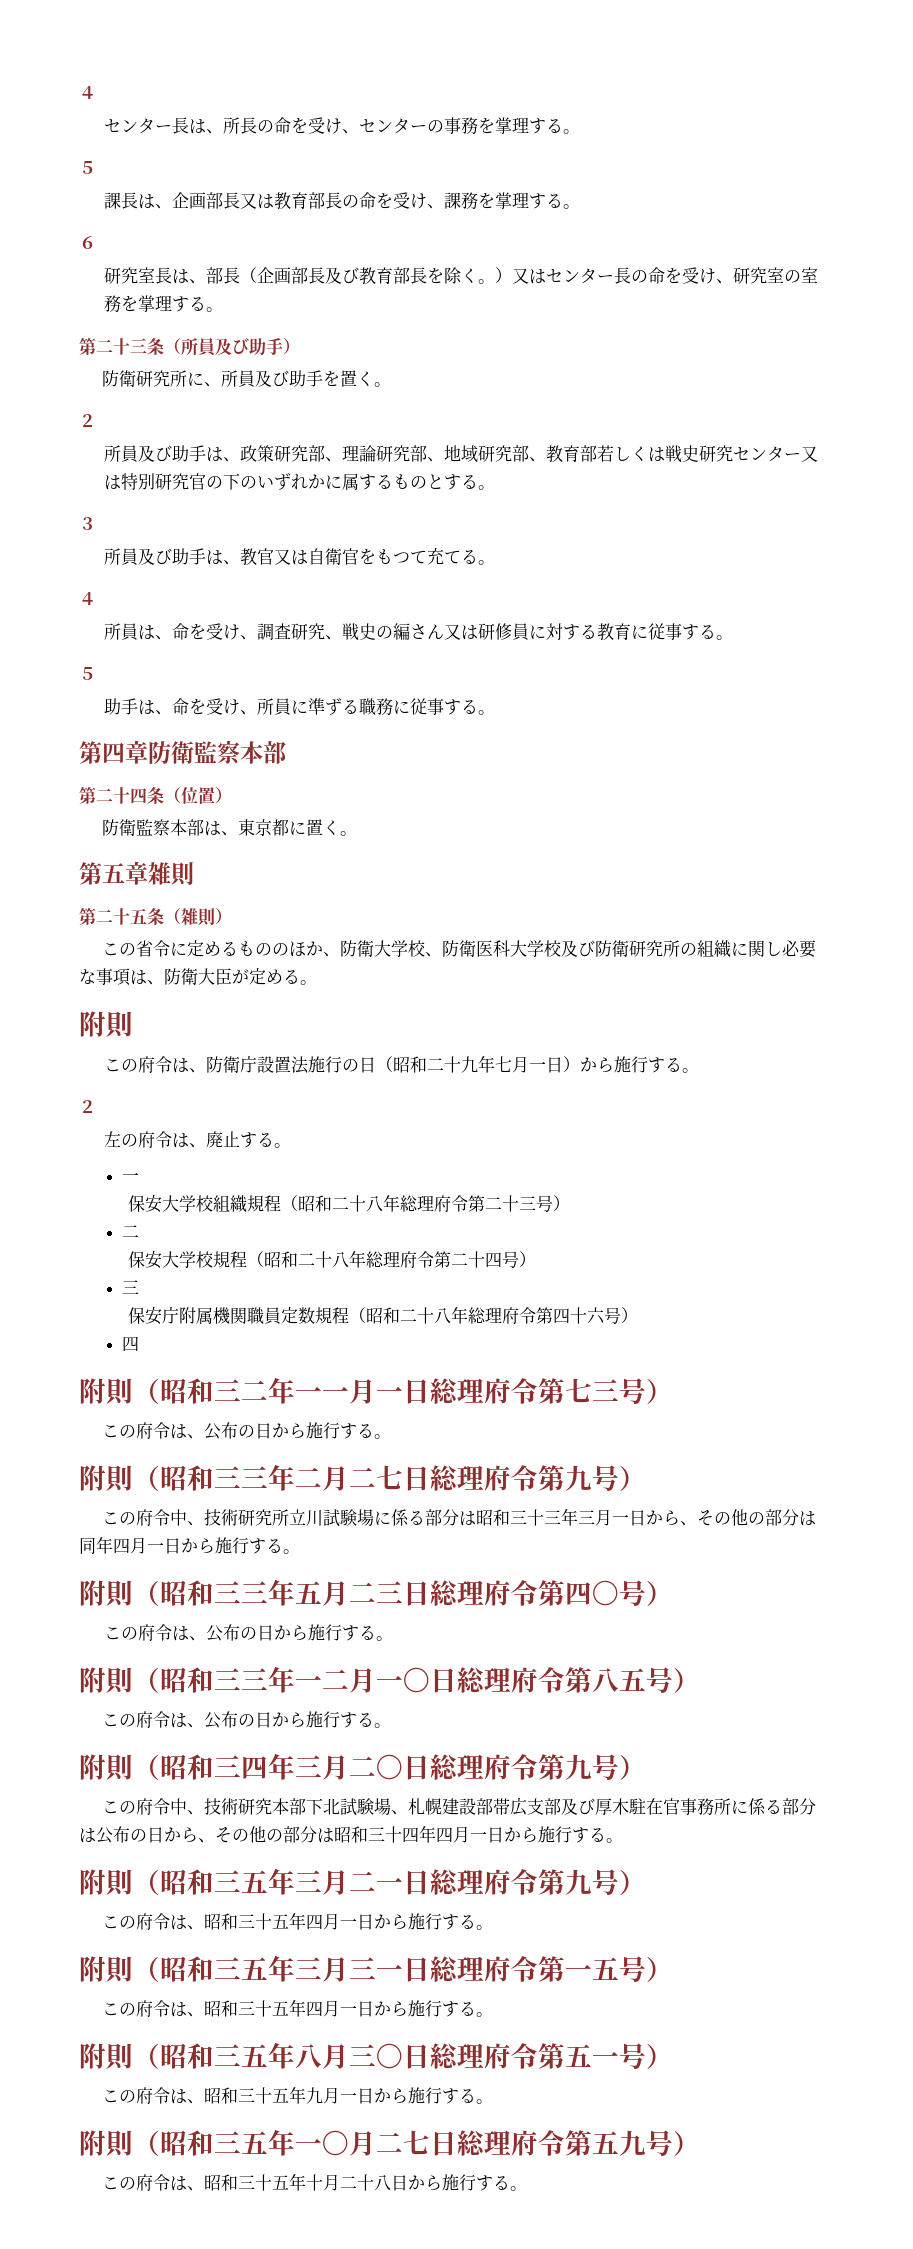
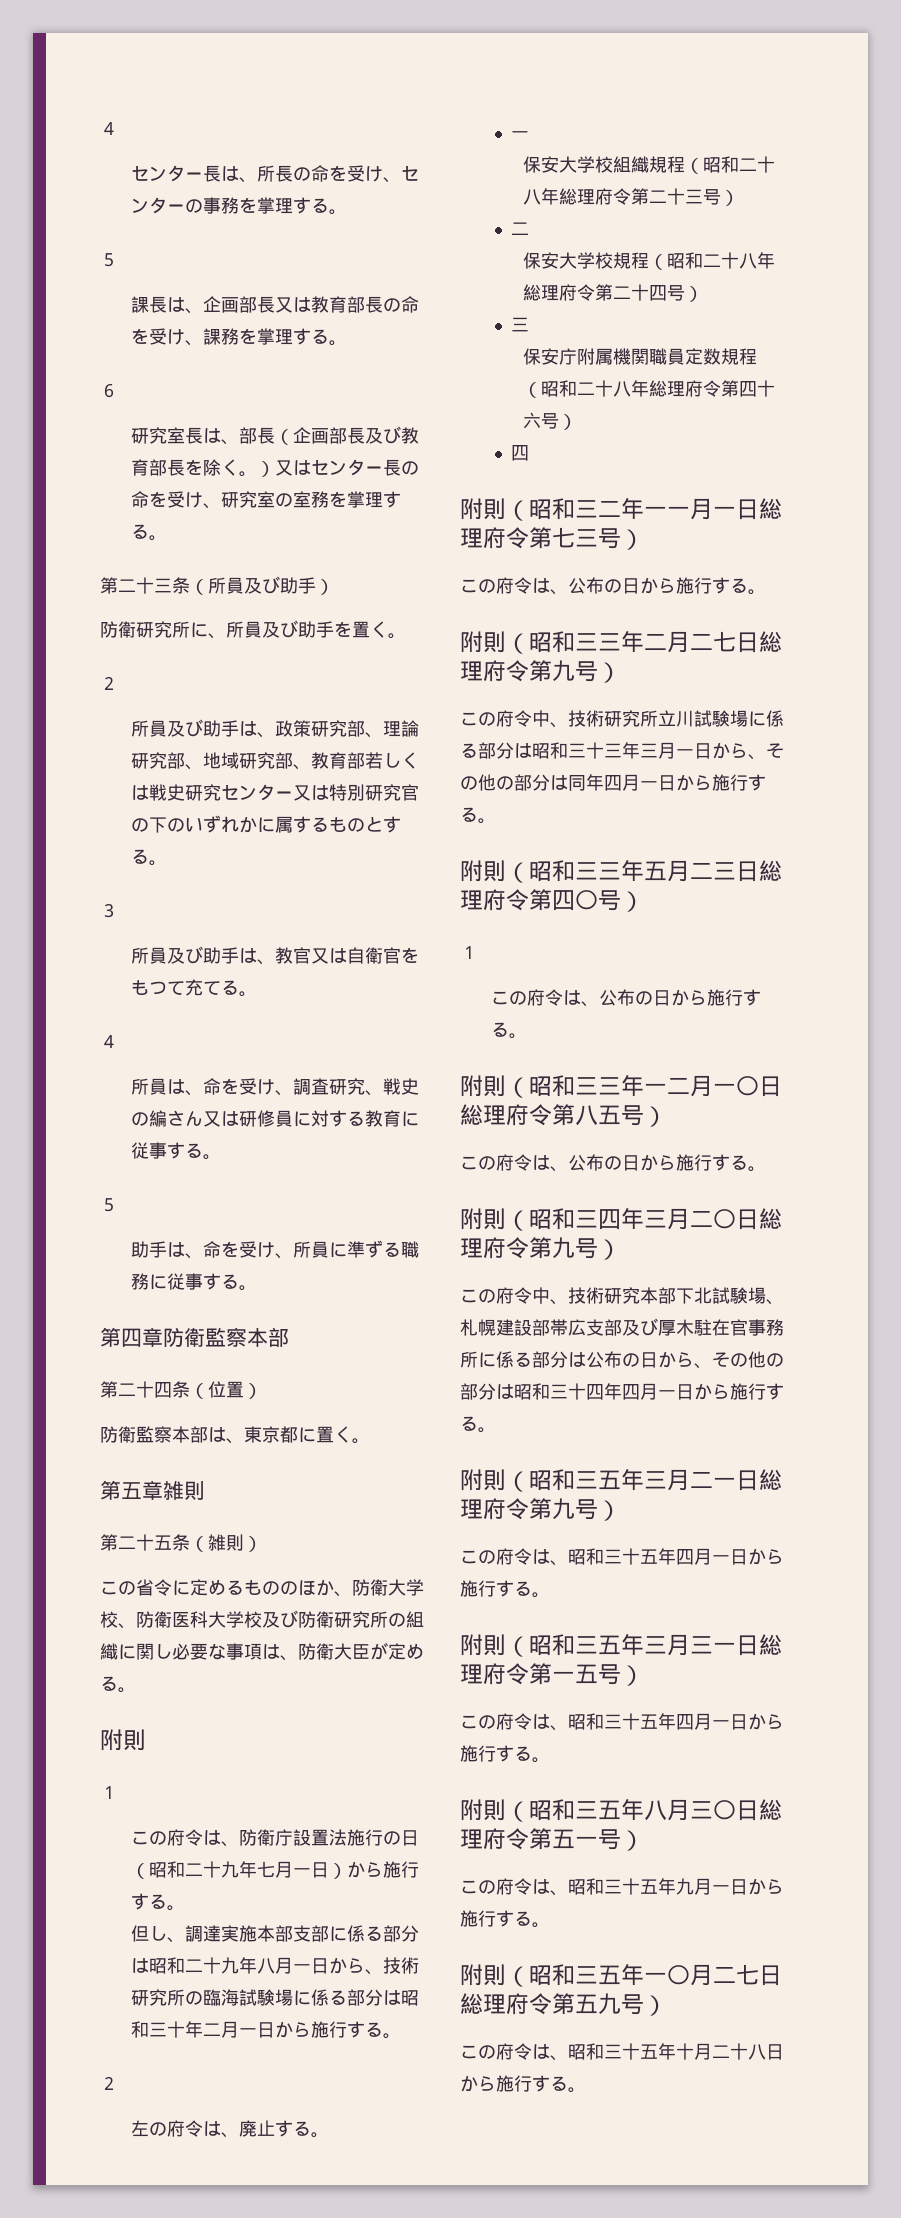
(133, 1024) none -> [100,1786,118,1799] // １
(699, 1070) none -> [131,1925,420,1943] [131,1957,420,1975] [131,1989,420,2006] [131,2021,402,2039] // 但し、調達実施本部支部に係る部分は昭和二十九年八月一日から、技術研究所の臨海試験場に係る部分は昭和三十年二月一日から施行する。
(673, 1593) none -> [460,946,478,959] // １

